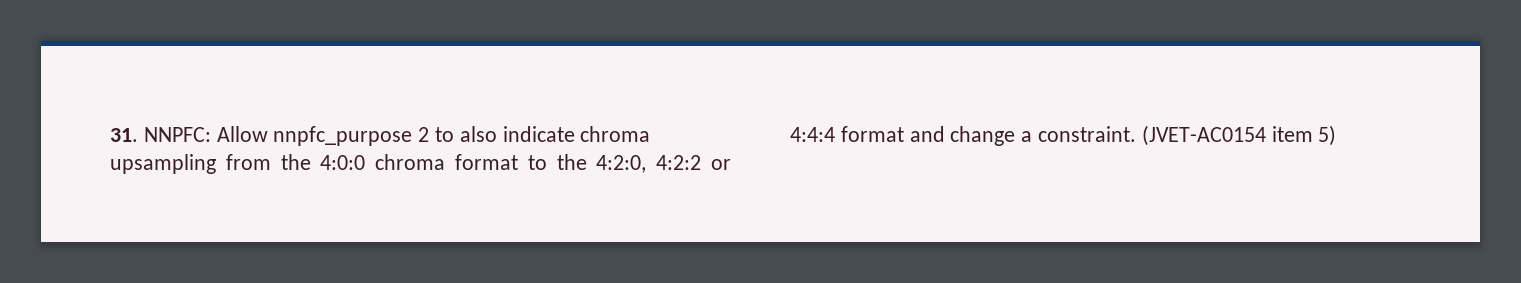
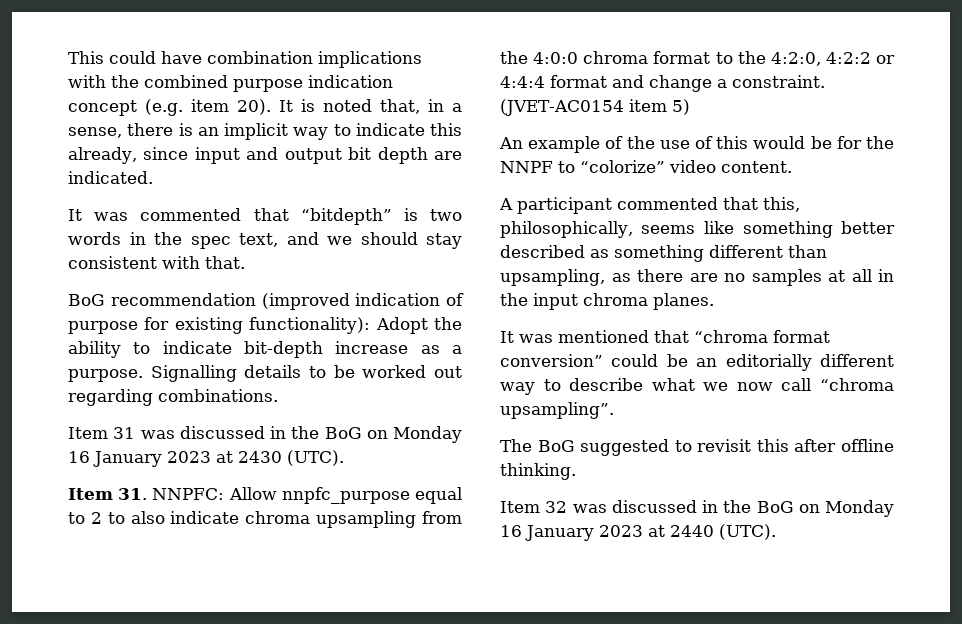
(110, 135) none -> [68,51,422,68] [68,75,393,92] [68,99,462,116] [68,123,462,140] [68,147,462,164] [68,171,153,184] [68,208,462,225] [68,232,462,249] [68,256,245,269] [68,293,464,310] [68,317,462,334] [68,341,462,358] [68,365,463,382] [68,389,278,406] [68,426,462,443] [68,450,344,467] [68,488,113,500] This could have combination implications with the combined purpose indication concept (e.g. item 20). It is noted that, in a sense, there is an implicit way to indicate this already, since input and output bit depth are indicated. // It was commented that “bitdepth” is two words in the spec text, and we should stay consistent with that. // BoG recommendation (improved indication of purpose for existing functionality): Adopt the ability to indicate bit-depth increase as a purpose. Signalling details to be worked out regarding combinations. // Item 31 was discussed in the BoG on Monday 16 January 2023 at 2430 (UTC). // Item
(413, 136) none -> [414,487,462,504] [68,512,85,524] equal to
(1337, 135) none -> [499,136,894,153] [500,160,792,173] [499,197,800,214] [500,221,895,238] [500,245,827,262] [500,269,894,286] [500,293,714,310] [500,330,830,343] [500,354,894,371] [500,378,894,395] [500,402,614,419] [500,439,894,456] [500,463,576,480] [500,500,894,517] [500,524,776,541] // An example of the use of this would be for the NNPF to “colorize” video content. // A participant commented that this, philosophically, seems like something better described as something different than upsampling, as there are no samples at all in the input chroma planes. // It was mentioned that “chroma format conversion” could be an editorially different way to describe what we now call “chroma upsampling”. // The BoG suggested to revisit this after offline thinking. // Item 32 was discussed in the BoG on Monday 16 January 2023 at 2440 (UTC).

